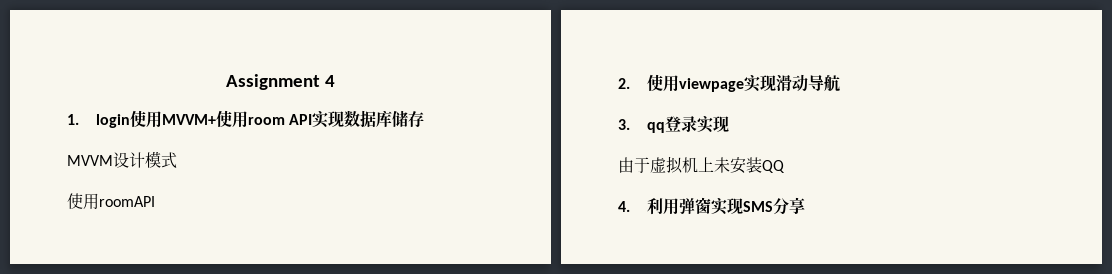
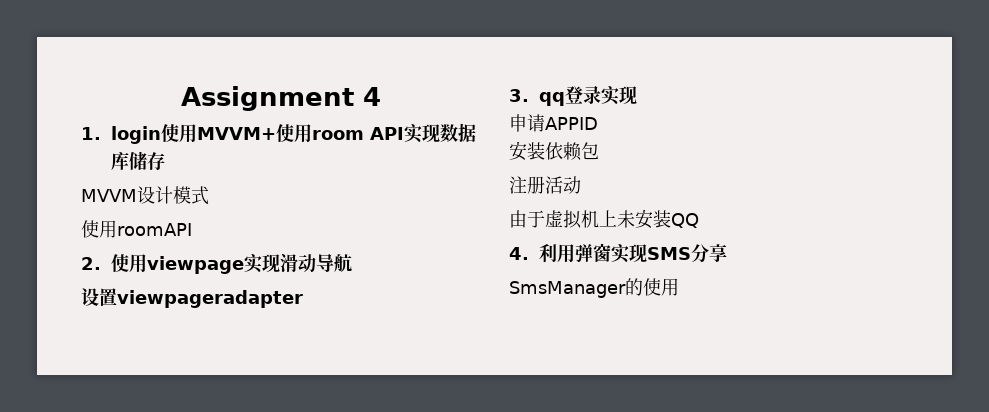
(840, 83) none -> [81,288,303,308] // 设置viewpageradapter
(729, 124) none -> [509,114,598,132] [509,141,599,161] [509,176,581,194] // 申请APPID // 安装依赖包 // 注册活动
(805, 205) none -> [509,278,679,298] // SmsManager的使用

